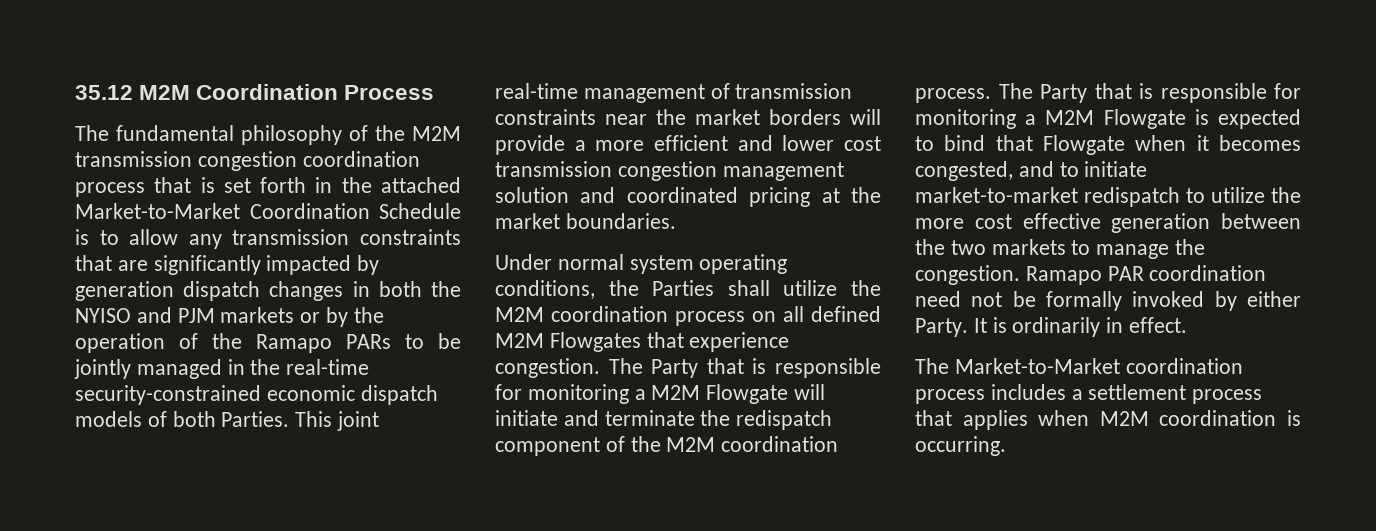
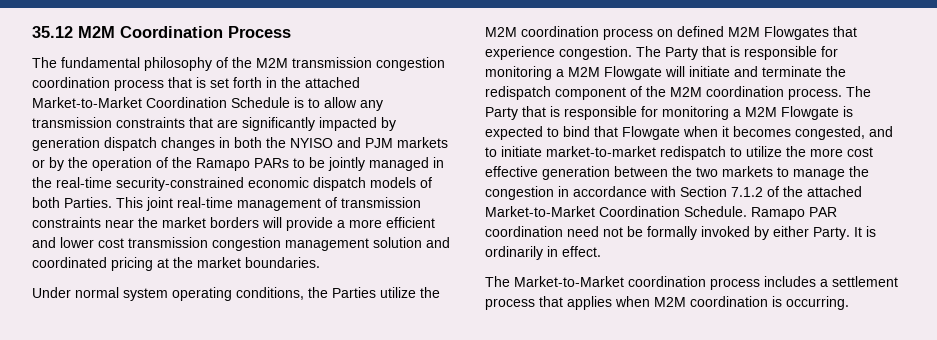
[727,280,770,296] shall -> (376, 292) none
[783,306,804,322] all -> (673, 33) none
[915,265,1020,285] congestion. -> [485,186,862,200] [485,206,747,217] congestion in accordance with Section 7.1.2 of the attached Market-to-Market Coordination Schedule.

